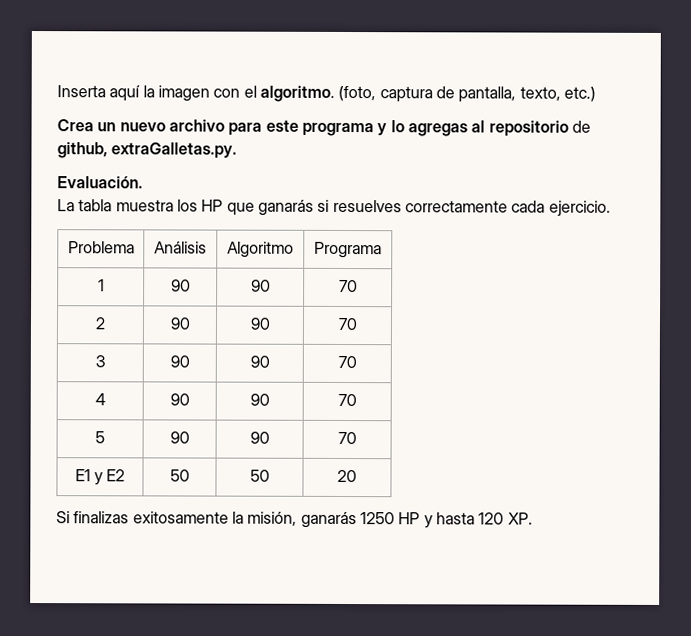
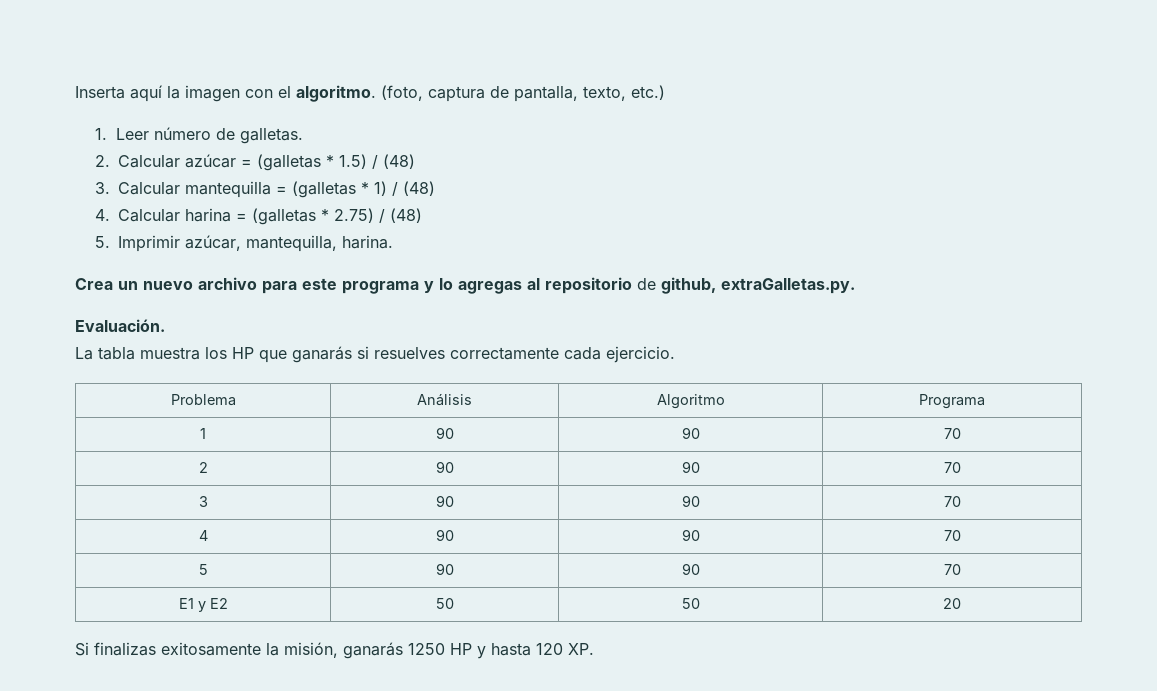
(596, 94) none -> [95,127,303,144] [95,154,416,171] [95,181,436,198] [95,208,423,225] [95,235,394,252] // 1. Leer número de galletas. // 2. Calcular azúcar = (galletas * 1.5) / (48) // 3. Calcular mantequilla = (galletas * 1) / (48) // 4. Calcular harina = (galletas * 2.75) / (48) // 5. Imprimir azúcar, mantequilla, harina.

